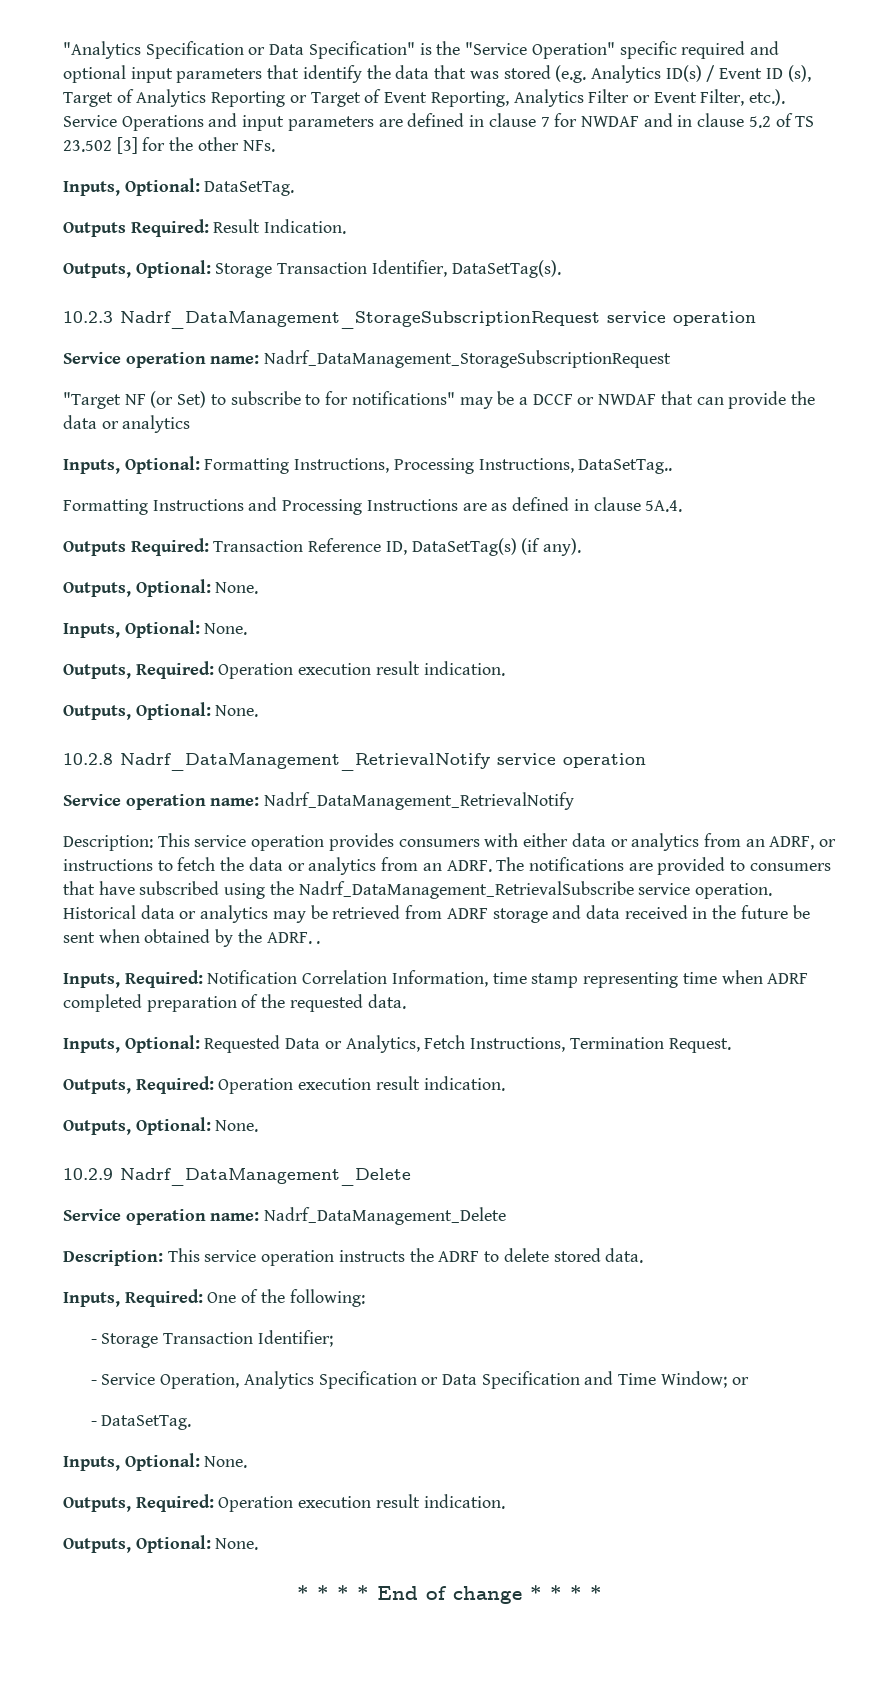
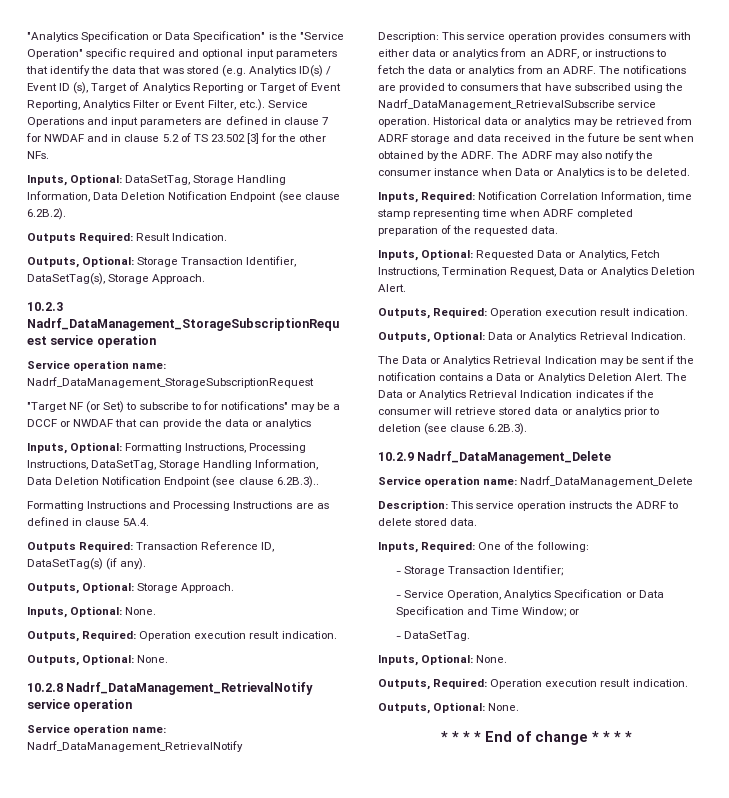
[204,181,295,196] DataSetTag. -> [125,175,287,185] [27,191,340,203] [27,208,66,220] DataSetTag, Storage Handling Information, Data Deletion Notification Endpoint (see clause 6.2B.2).
[451,260,561,278] DataSetTag(s). -> [27,273,206,285] DataSetTag(s), Storage Approach.
[578,459,673,474] DataSetTag.. -> [91,459,319,470] [27,476,319,488] DataSetTag, Storage Handling Information, Data Deletion Notification Endpoint (see clause 6.2B.3)..
[215,582,259,594] None. -> [137,583,235,593] Storage Approach.
[316,941,321,944] . -> [497,150,653,161] [378,168,690,178] The ADRF may also notify the consumer instance when Data or Analytics is to be deleted.
[668,1038,731,1053] [63,1076,505,1094] [63,1117,259,1135] Request. // Outputs, Required: Operation execution result indication. // Outputs, Optional: None. -> [510,267,695,277] [378,284,406,292] [378,307,688,319] [378,331,686,343] [378,355,695,366] [378,372,687,383] [378,389,654,400] [378,407,659,417] [378,423,528,435] Request, Data or Analytics Deletion Alert. // Outputs, Required: Operation execution result indication. // Outputs, Optional: Data or Analytics Retrieval Indication. // The Data or Analytics Retrieval Indication may be sent if the notification contains a Data or Analytics Deletion Alert. The Data or Analytics Retrieval Indication indicates if the consumer will retrieve stored data or analytics prior to deletion (see clause 6.2B.3).

